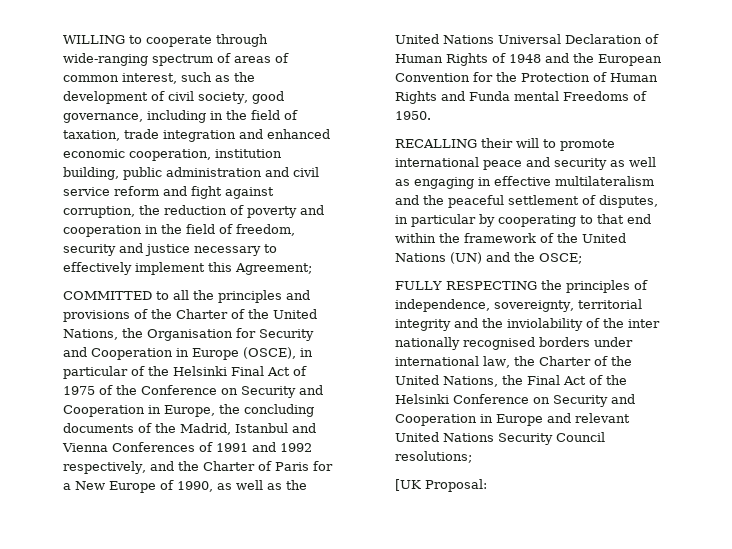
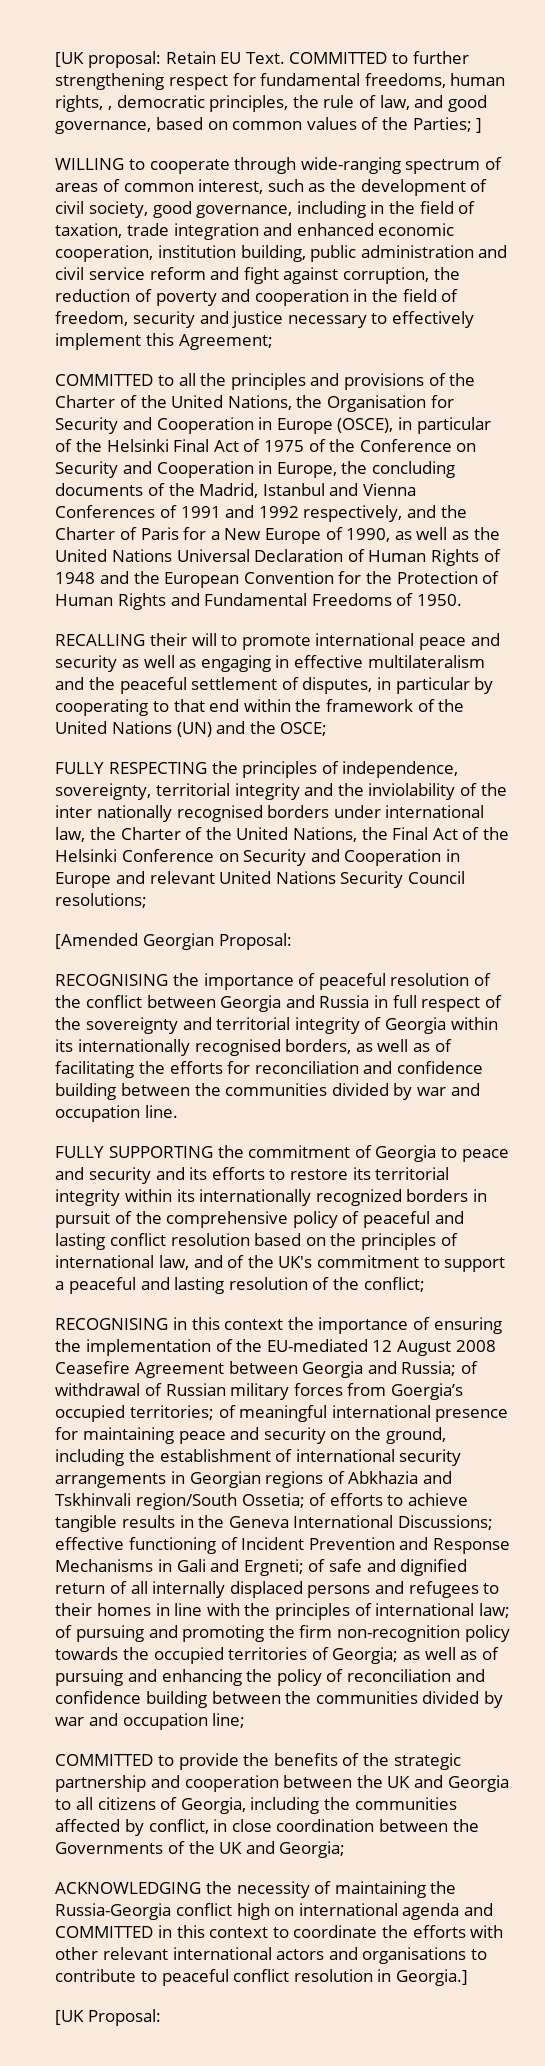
(63, 39) none -> [55,51,469,68] [55,73,506,90] [55,95,487,112] [55,117,483,134] [UK proposal: Retain EU Text. COMMITTED to further strengthening respect for fundamental freedoms, human rights, , democratic principles, the rule of law, and good governance, based on common values of the Parties; ] //
[469,91,560,101] Funda mental -> [204,593,308,606] Fundamental
(473, 457) none -> [55,933,292,950] [55,973,492,990] [55,995,502,1012] [55,1017,498,1034] [55,1039,452,1056] [55,1061,484,1078] [55,1083,480,1100] [55,1105,179,1122] [55,1145,509,1162] [55,1167,450,1184] [55,1189,488,1206] [55,1211,464,1228] [55,1233,458,1250] [55,1255,506,1272] [55,1277,425,1294] [55,1317,502,1334] [55,1339,496,1356] [55,1361,479,1378] [55,1383,464,1400] [55,1405,509,1422] [55,1427,446,1444] [55,1449,462,1466] [55,1471,453,1488] [55,1493,469,1510] [55,1515,494,1532] [55,1537,511,1554] [55,1559,468,1576] [55,1581,500,1598] [55,1603,510,1620] [55,1625,510,1642] [55,1647,499,1664] [55,1669,485,1686] [55,1691,504,1708] [55,1713,246,1730] [55,1753,461,1770] [55,1775,509,1792] [55,1797,457,1814] [55,1819,479,1836] [55,1841,346,1858] [55,1881,457,1898] [55,1903,494,1920] [55,1925,504,1938] [55,1947,488,1964] [55,1969,469,1986] // [Amended Georgian Proposal: // RECOGNISING the importance of peaceful resolution of the conflict between Georgia and Russia in full respect of the sovereignty and territorial integrity of Georgia within its internationally recognised borders, as well as of facilitating the efforts for reconciliation and confidence building between the communities divided by war and occupation line. // FULLY SUPPORTING the commitment of Georgia to peace and security and its efforts to restore its territorial integrity within its internationally recognized borders in pursuit of the comprehensive policy of peaceful and lasting conflict resolution based on the principles of international law, and of the UK's commitment to support a peaceful and lasting resolution of the conflict; // RECOGNISING in this context the importance of ensuring the implementation of the EU-mediated 12 August 2008 Ceasefire Agreement between Georgia and Russia; of withdrawal of Russian military forces from Goergia’s occupied territories; of meaningful international presence for maintaining peace and security on the ground, including the establishment of international security arrangements in Georgian regions of Abkhazia and Tskhinvali region/South Ossetia; of efforts to achieve tangible results in the Geneva International Discussions; effective functioning of Incident Prevention and Response Mechanisms in Gali and Ergneti; of safe and dignified return of all internally displaced persons and refugees to their homes in line with the principles of international law; of pursuing and promoting the firm non-recognition policy towards the occupied territories of Georgia; as well as of pursuing and enhancing the policy of reconciliation and confidence building between the communities divided by war and occupation line; // COMMITTED to provide the benefits of the strategic partnership and cooperation between the UK and Georgia to all citizens of Georgia, including the communities affected by conflict, in close coordination between the Governments of the UK and Georgia; // ACKNOWLEDGING the necessity of maintaining the Russia-Georgia conflict high on international agenda and COMMITTED in this context to coordinate the efforts with other relevant international actors and organisations to contribute to peaceful conflict resolution in Georgia.]

